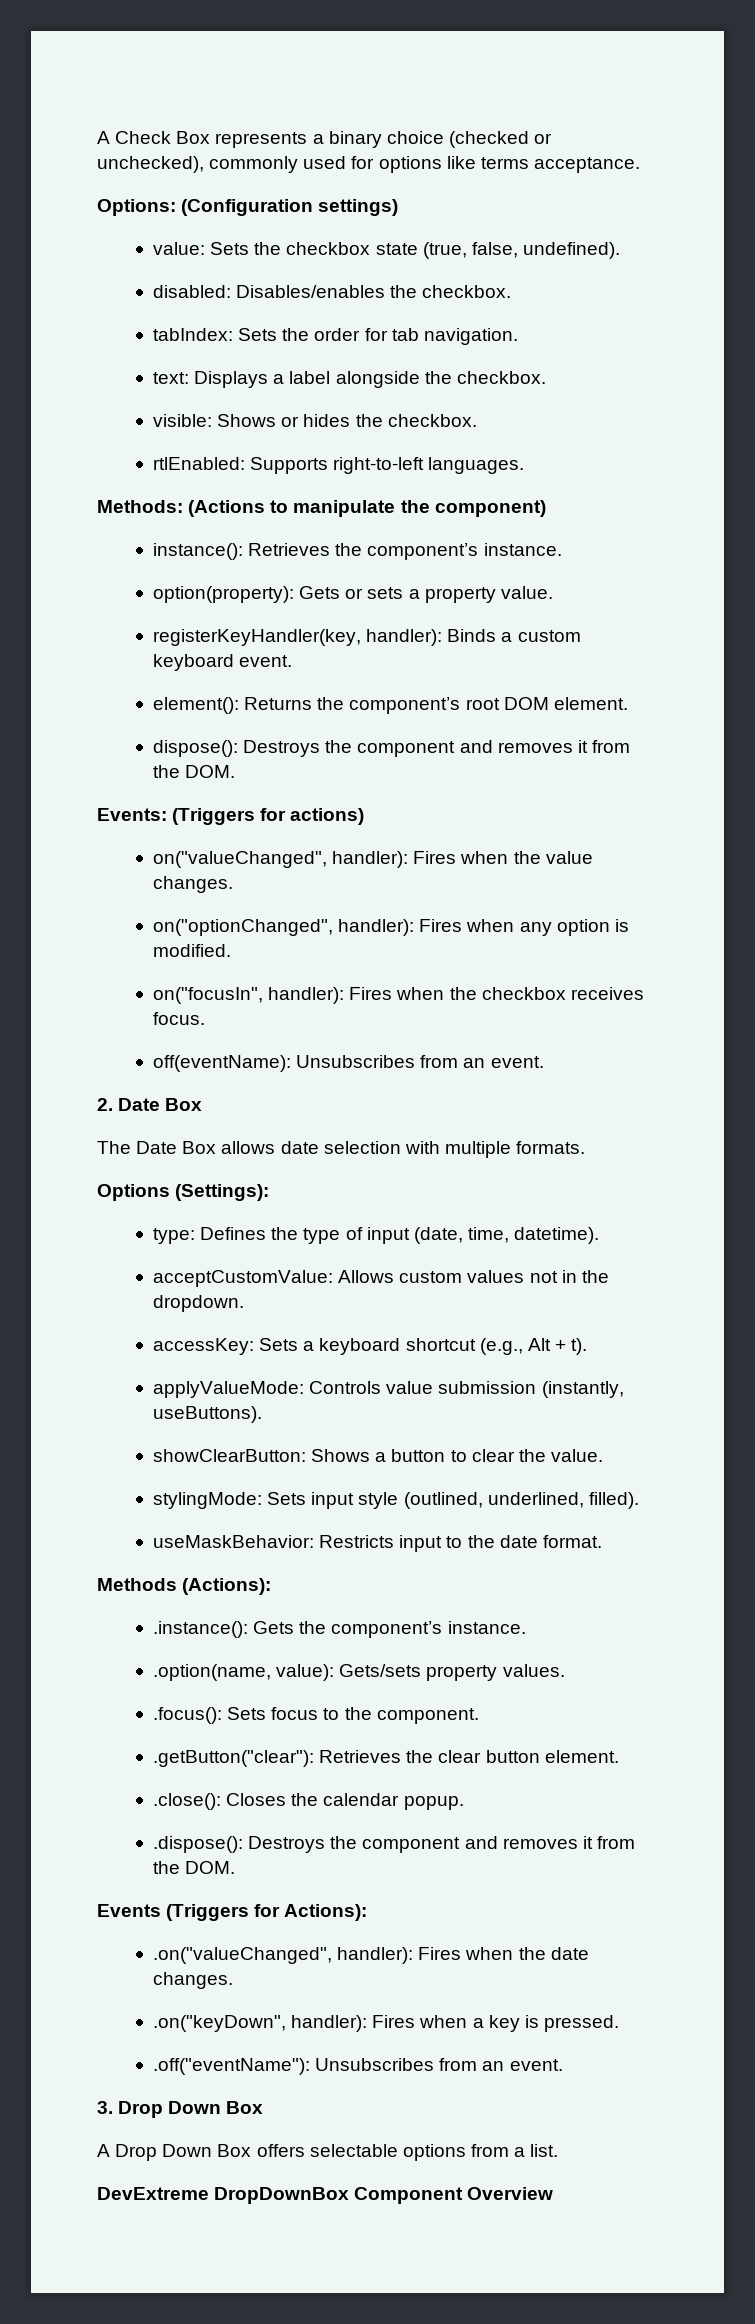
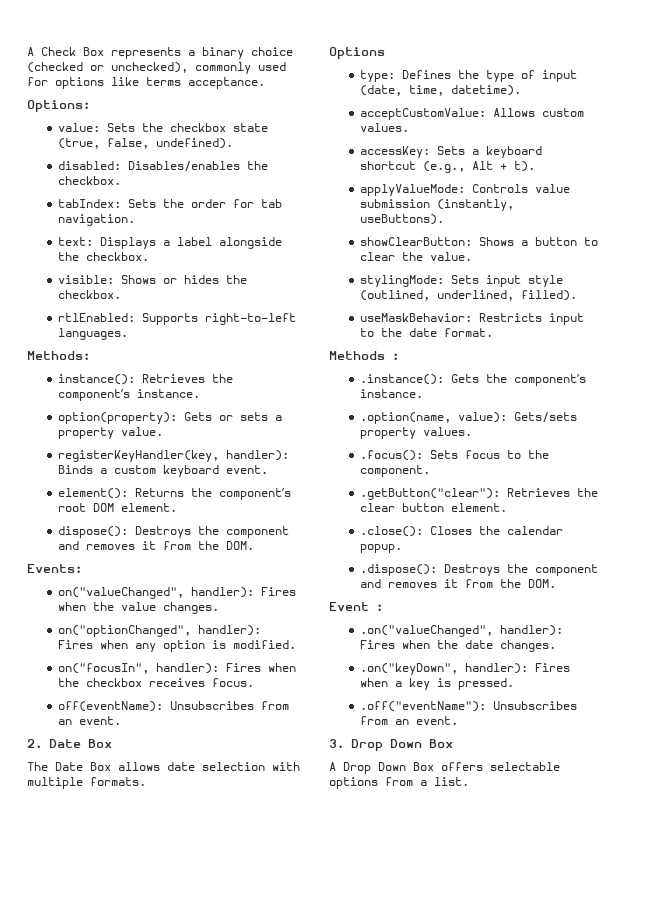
[181,199,399,216] (Configuration settings) -> (90, 106) none
[188,500,546,517] (Actions to manipulate the component) -> (90, 355) none
[172,808,365,825] (Triggers for actions) -> (82, 568) none
[175,1184,270,1201] (Settings): -> (385, 53) none
[467,1270,609,1283] [152,1295,244,1312] values not in the dropdown. -> [360,123,410,132] values.
[182,1578,272,1595] (Actions): -> [392,353,399,360] :
[97,1904,368,1921] Events (Triggers for Actions): -> [329,602,383,611] Event :
[97,2187,554,2204] // DevExtreme DropDownBox Component Overview -> (469, 781) none

